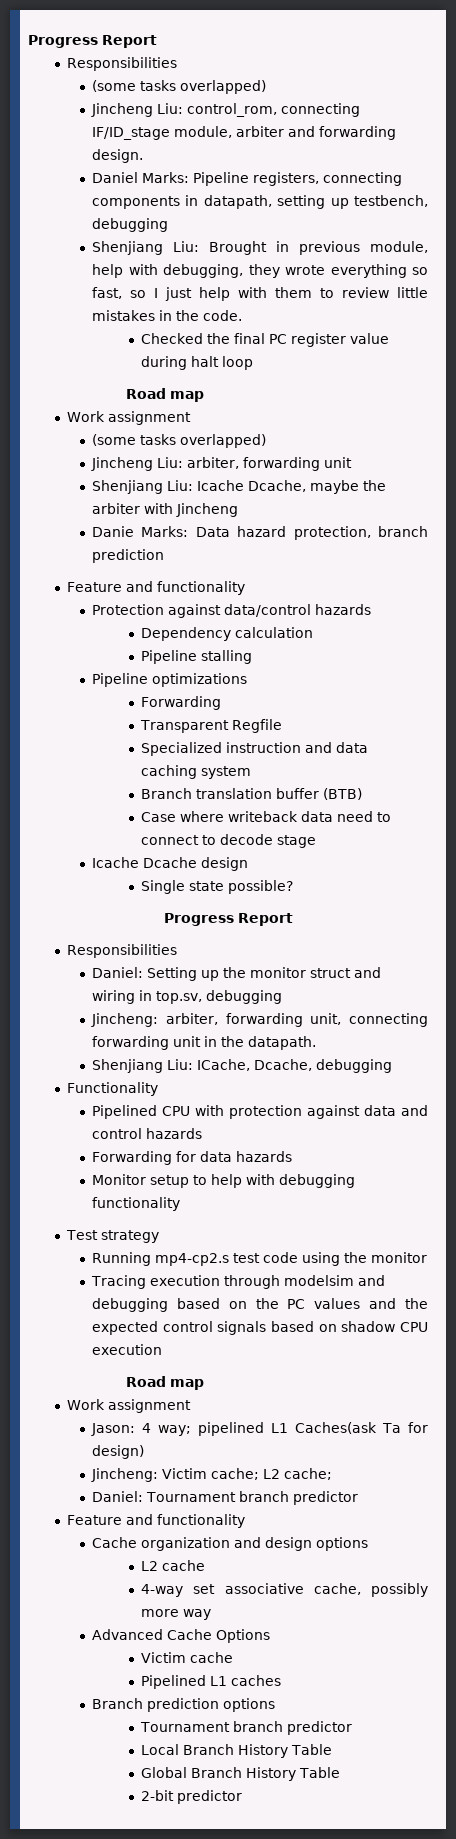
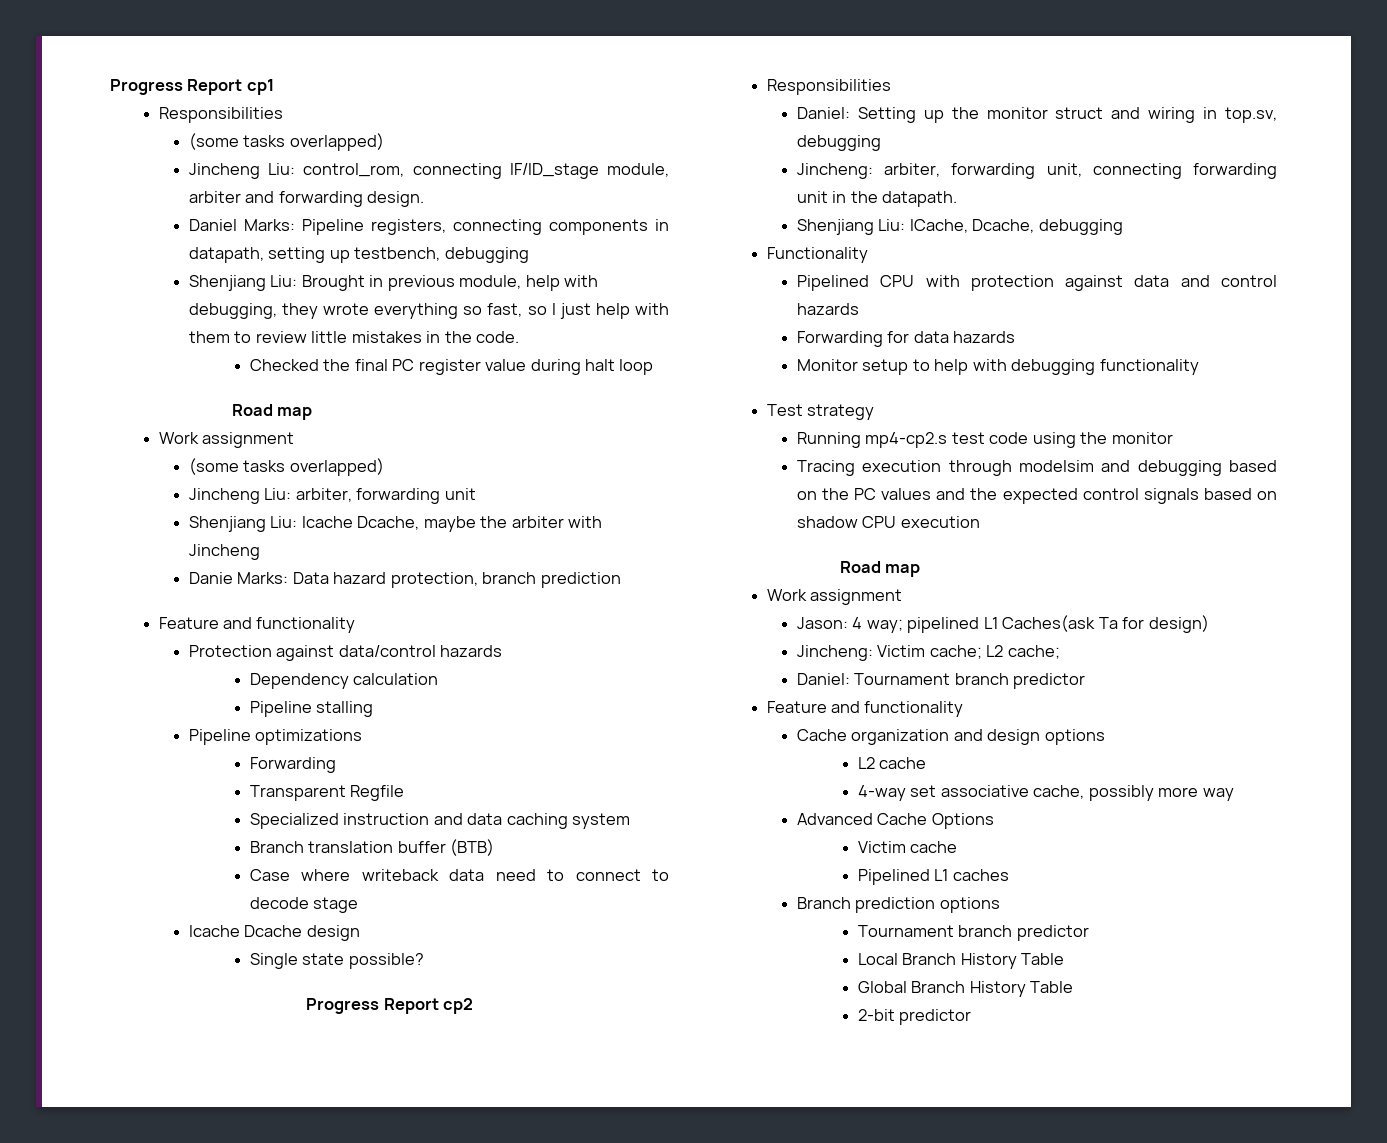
[28,35,157,48] Progress Report -> [110,79,274,95] Progress Report cp1
(293, 919) none -> [442,998,473,1014] cp2

